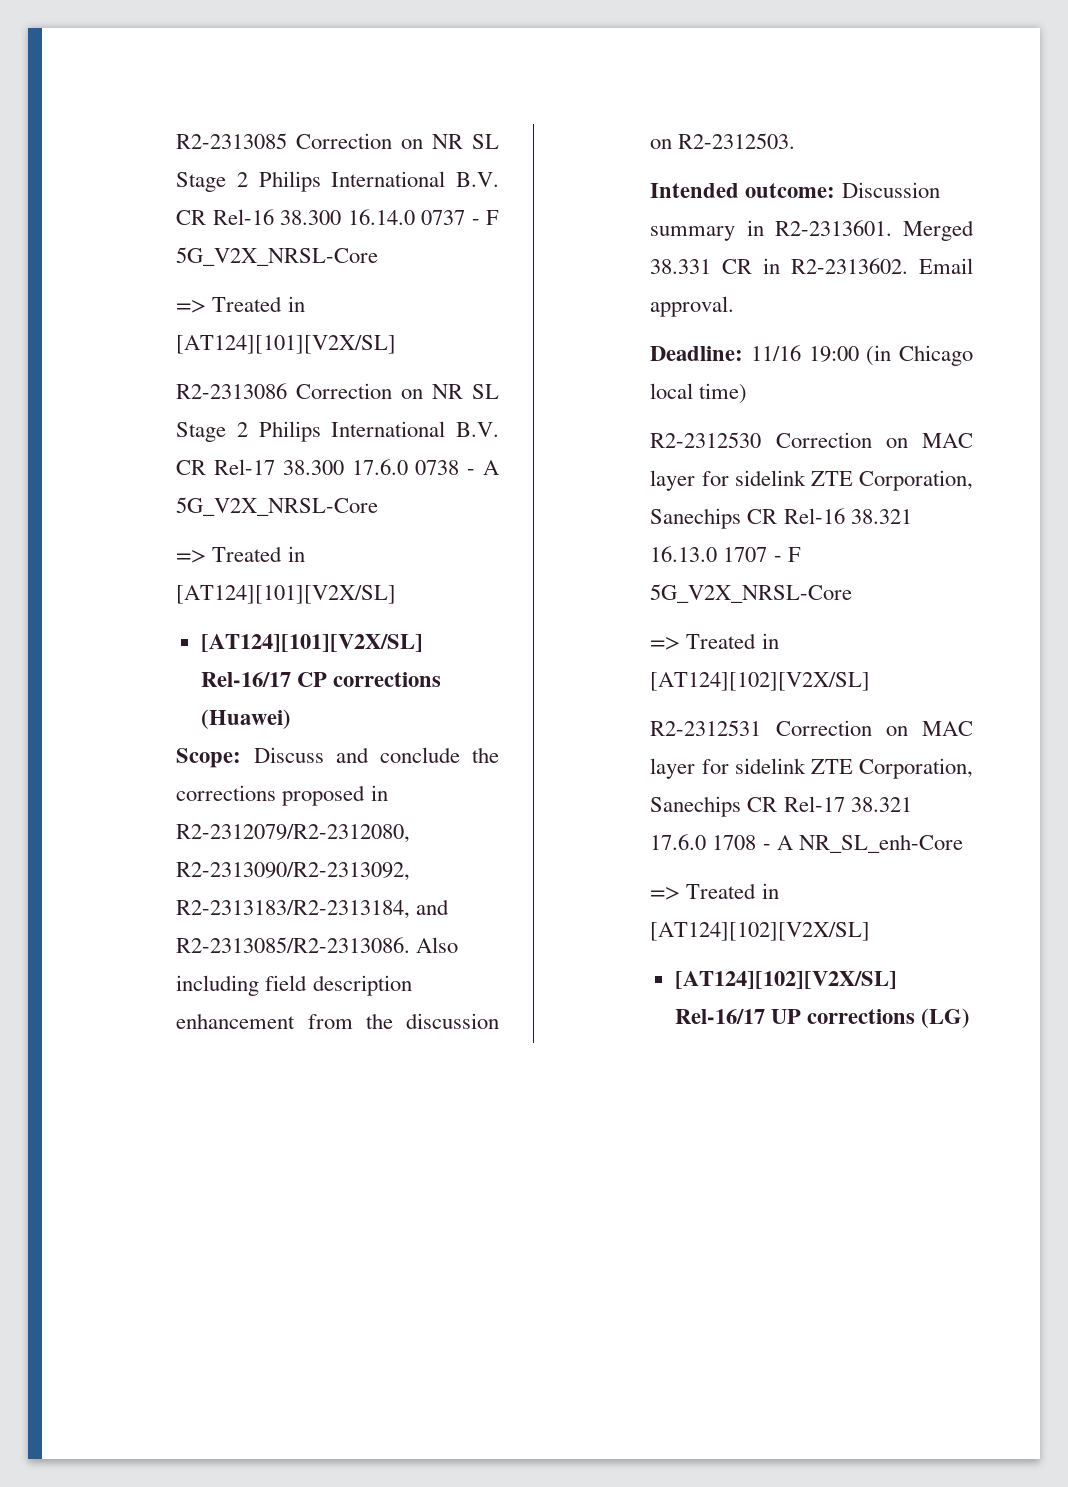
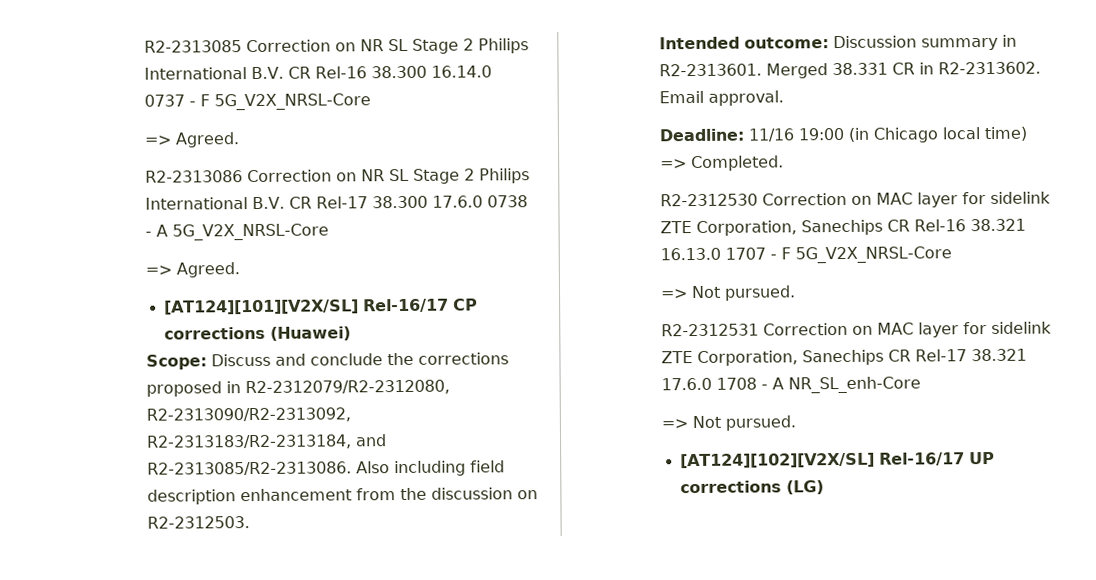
[212,296,305,312] [176,335,397,354] Treated in [AT124][101][V2X/SL] -> [175,132,241,148] Agreed.
[212,546,305,562] [176,585,397,604] Treated in [AT124][101][V2X/SL] -> [176,262,241,278] Agreed.
(748, 393) none -> [660,155,785,172] => Completed.
[686,633,779,649] [650,672,871,691] Treated in [AT124][102][V2X/SL] -> [691,285,797,301] Not pursued.
[686,883,779,899] [650,922,871,941] Treated in [AT124][102][V2X/SL] -> [692,415,797,431] Not pursued.

